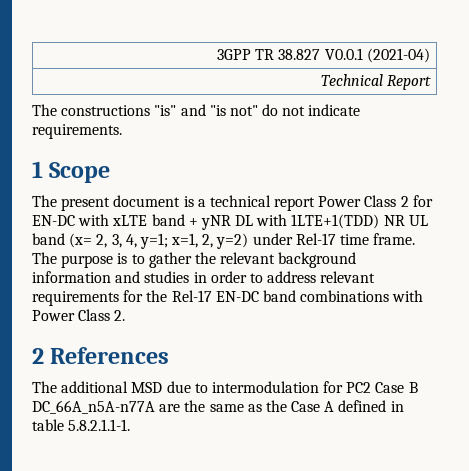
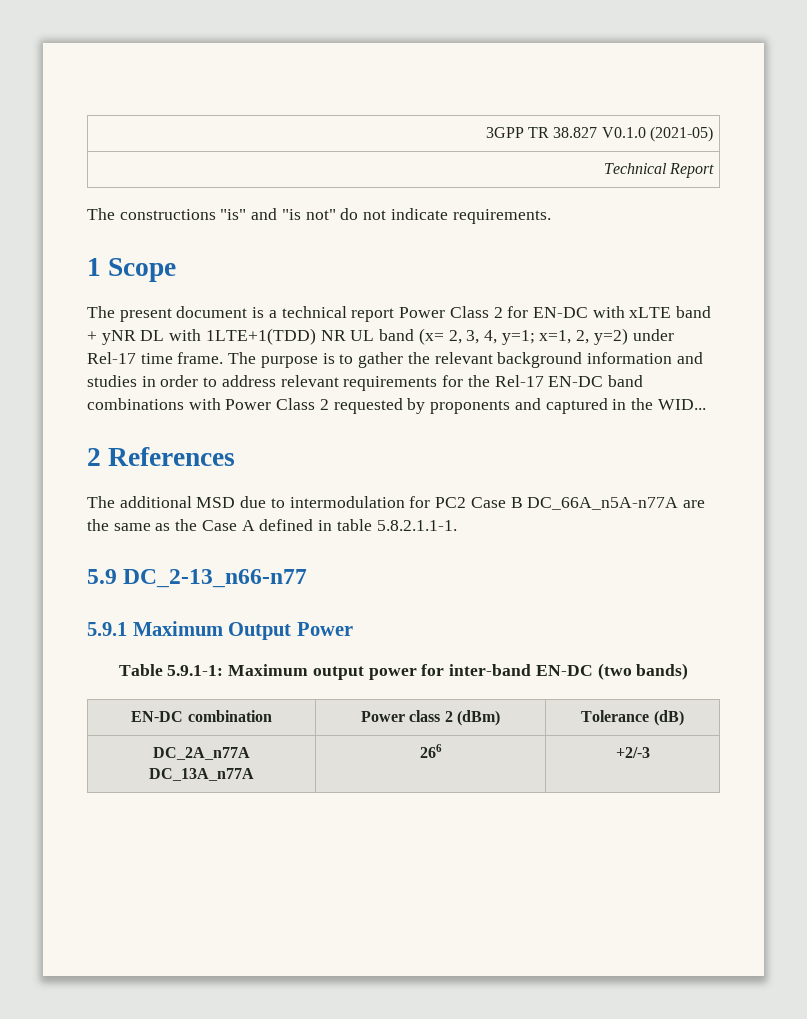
[324,48,430,63] V0.0.1 (2021-04) -> [601,126,713,142] V0.1.0 (2021-05)
[114,310,126,321] 2. -> [319,398,706,414] 2 requested by proponents and captured in the WID...
(131, 425) none -> [87,569,308,588] [87,621,353,640] [118,663,689,680] [131,710,272,722] [361,710,500,726] [581,710,684,726] [153,747,250,760] [149,768,254,781] [419,744,442,758] [615,747,650,758] // 5.9 DC_2-13_n66-n77 // 5.9.1 Maximum Output Power // Table 5.9.1-1: Maximum output power for inter-band EN-DC (two bands) // EN-DC combination | Power class 2 (dBm) | Tolerance (dB) // DC_2A_n77A // DC_13A_n77A | 266 | +2/-3

